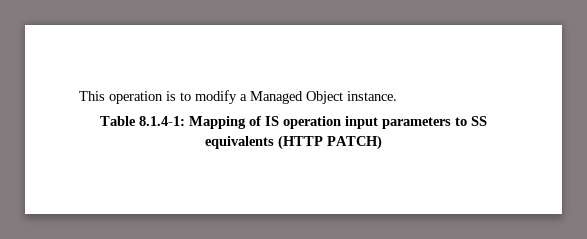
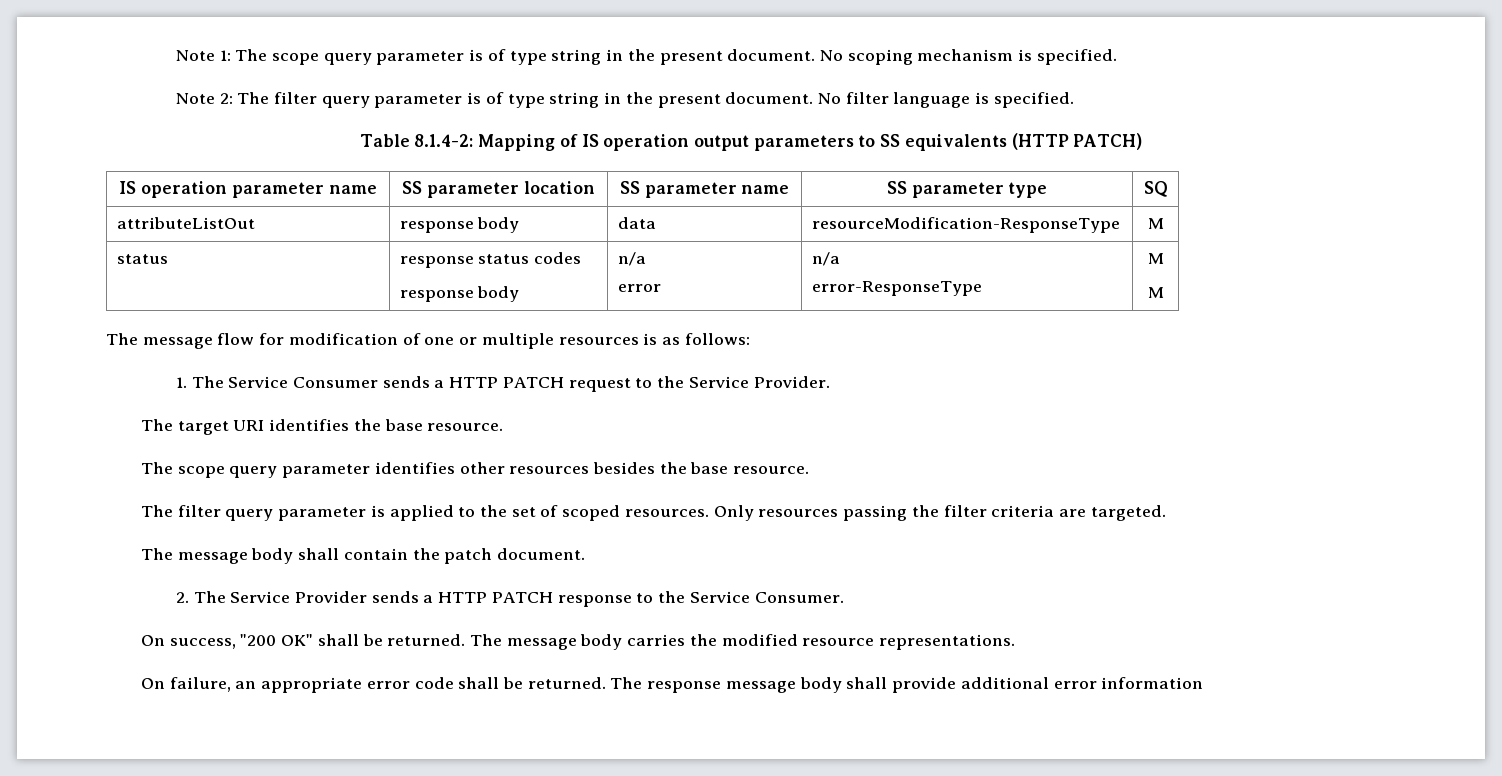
[79,90,397,104] This operation is to modify a Managed Object instance. -> [175,49,1117,65] [175,92,1074,108] Note 1: The scope query parameter is of type string in the present document. No scoping mechanism is specified. // Note 2: The filter query parameter is of type string in the present document. No filter language is specified.
[139,116,185,126] 8.1.4-1: -> [414,134,474,147] 8.1.4-2:
[345,116,378,129] input -> [694,135,750,151] output
(382, 142) none -> [119,181,377,198] [402,181,595,198] [619,181,790,198] [886,181,1048,198] [1143,181,1168,197] [116,217,255,229] [399,217,520,233] [617,217,656,229] [811,217,1120,233] [1147,218,1164,229] [116,254,168,264] [399,252,582,268] [399,286,520,302] [617,252,646,266] [617,284,661,292] [811,252,840,266] [811,281,982,296] [1147,253,1164,264] [1147,287,1164,298] [106,333,750,349] [175,376,830,392] [140,419,504,435] [140,462,810,478] [140,505,1166,521] [140,548,585,564] [175,591,844,607] [140,634,1016,650] [140,677,1204,693] // IS operation parameter name | SS parameter location | SS parameter name | SS parameter type | SQ // attributeListOut | response body | data | resourceModification-ResponseType | M // status | response status codes // response body | n/a // error | n/a // error-ResponseType | M // M // The message flow for modification of one or multiple resources is as follows: // 1. The Service Consumer sends a HTTP PATCH request to the Service Provider. // The target URI identifies the base resource. // The scope query parameter identifies other resources besides the base resource. // The filter query parameter is applied to the set of scoped resources. Only resources passing the filter criteria are targeted. // The message body shall contain the patch document. // 2. The Service Provider sends a HTTP PATCH response to the Service Consumer. // On success, "200 OK" shall be returned. The message body carries the modified resource representations. // On failure, an appropriate error code shall be returned. The response message body shall provide additional error information

